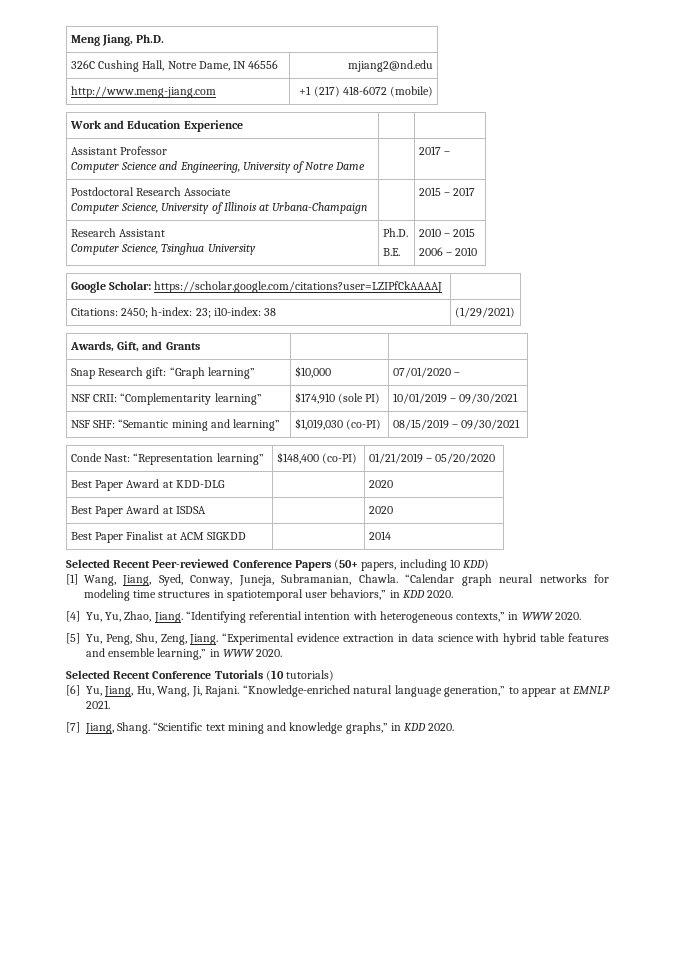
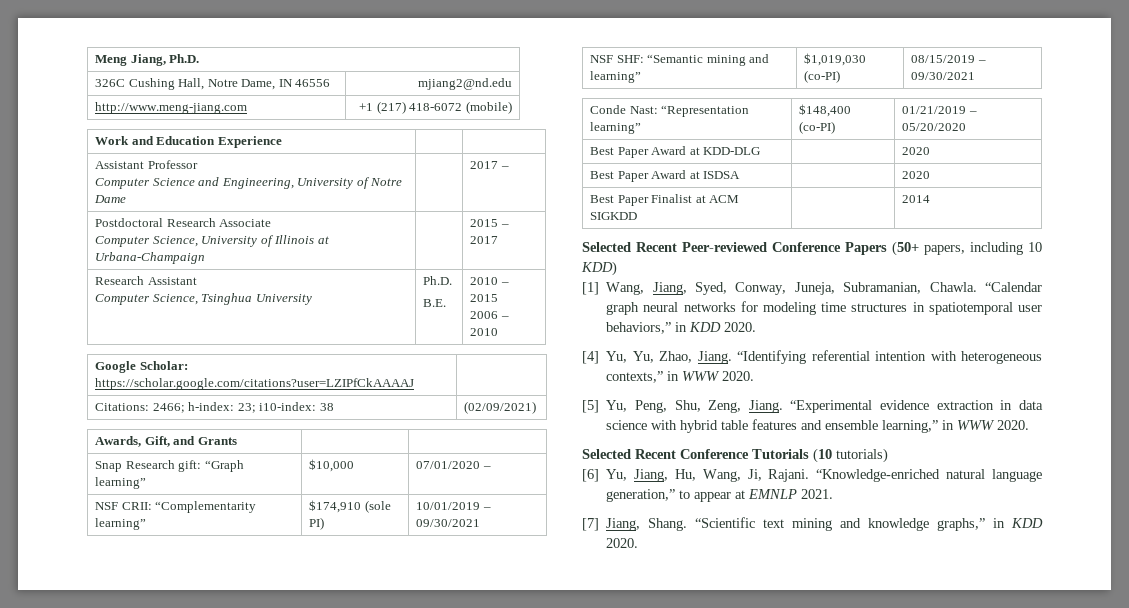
[121,308,149,318] 2450; -> [152,403,185,413] 2466;
[454,307,515,318] (1/29/2021) -> [464,401,537,414] (02/09/2021)

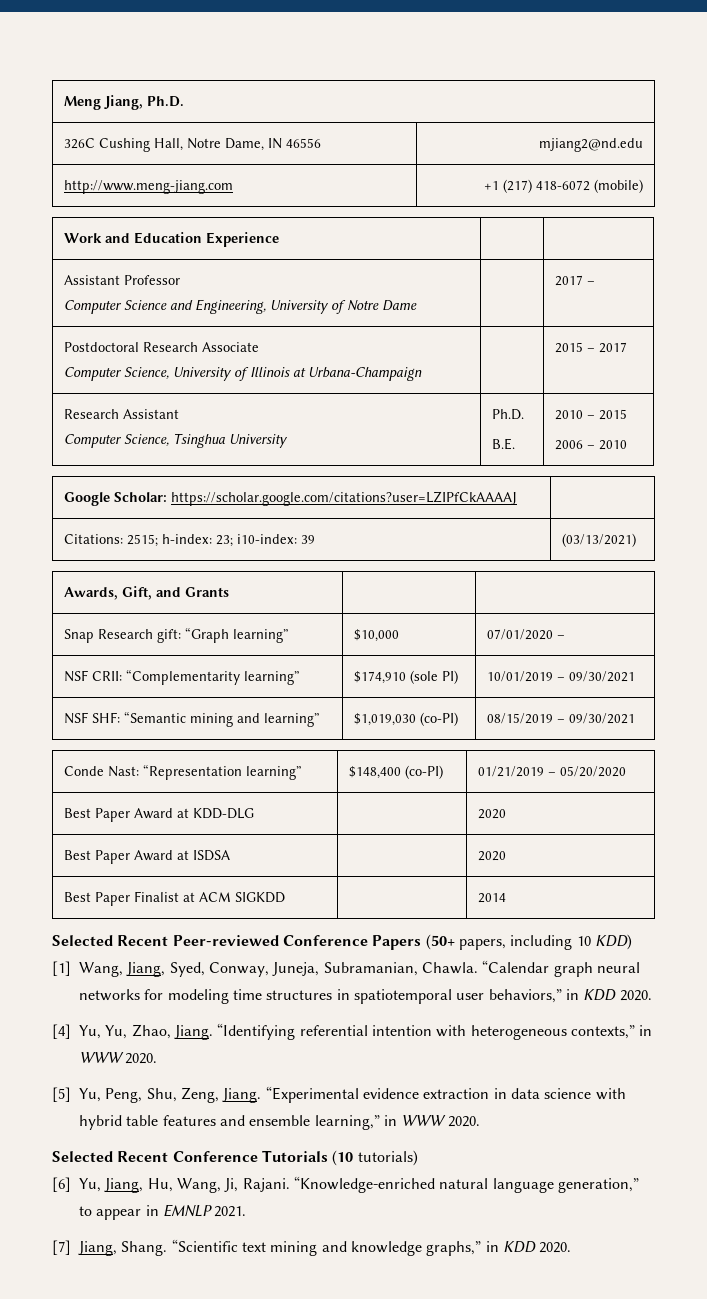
[152,403,185,413] 2466; -> [127,534,159,547] 2515;
[319,403,334,411] [464,401,537,414] 38 | (02/09/2021) -> [301,535,316,544] [562,533,637,547] 39 | (03/13/2021)
[735,490,746,499] at -> [145,1205,159,1216] in

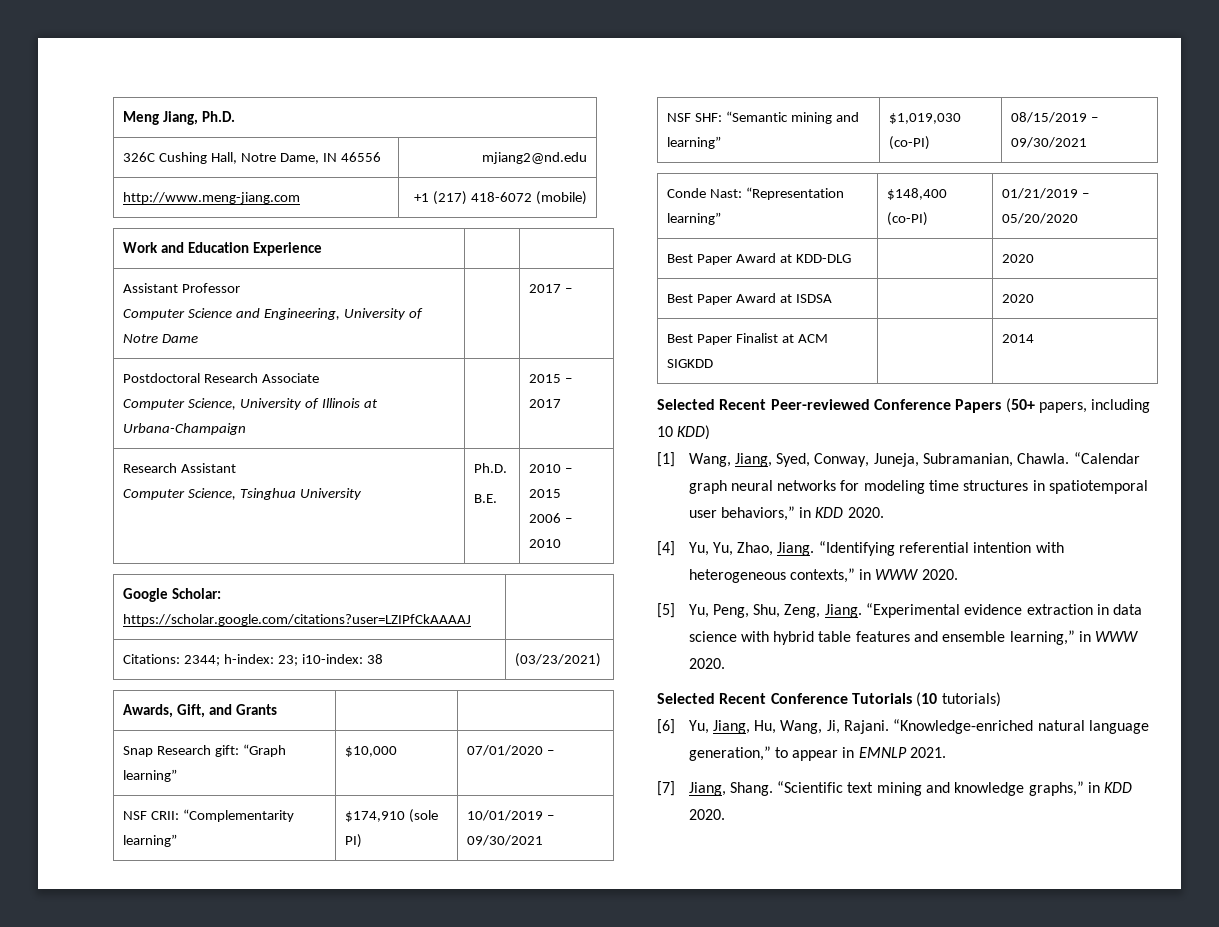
[127,534,159,547] 2515; -> [184,655,221,666] 2344;
[301,535,316,544] [562,533,637,547] 39 | (03/13/2021) -> [366,654,383,664] [515,653,602,667] 38 | (03/23/2021)

